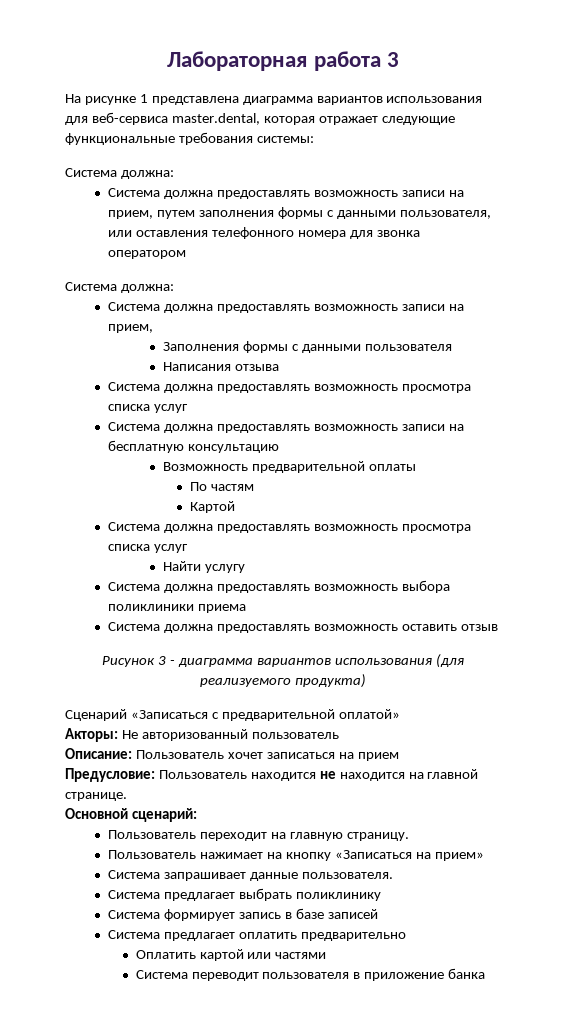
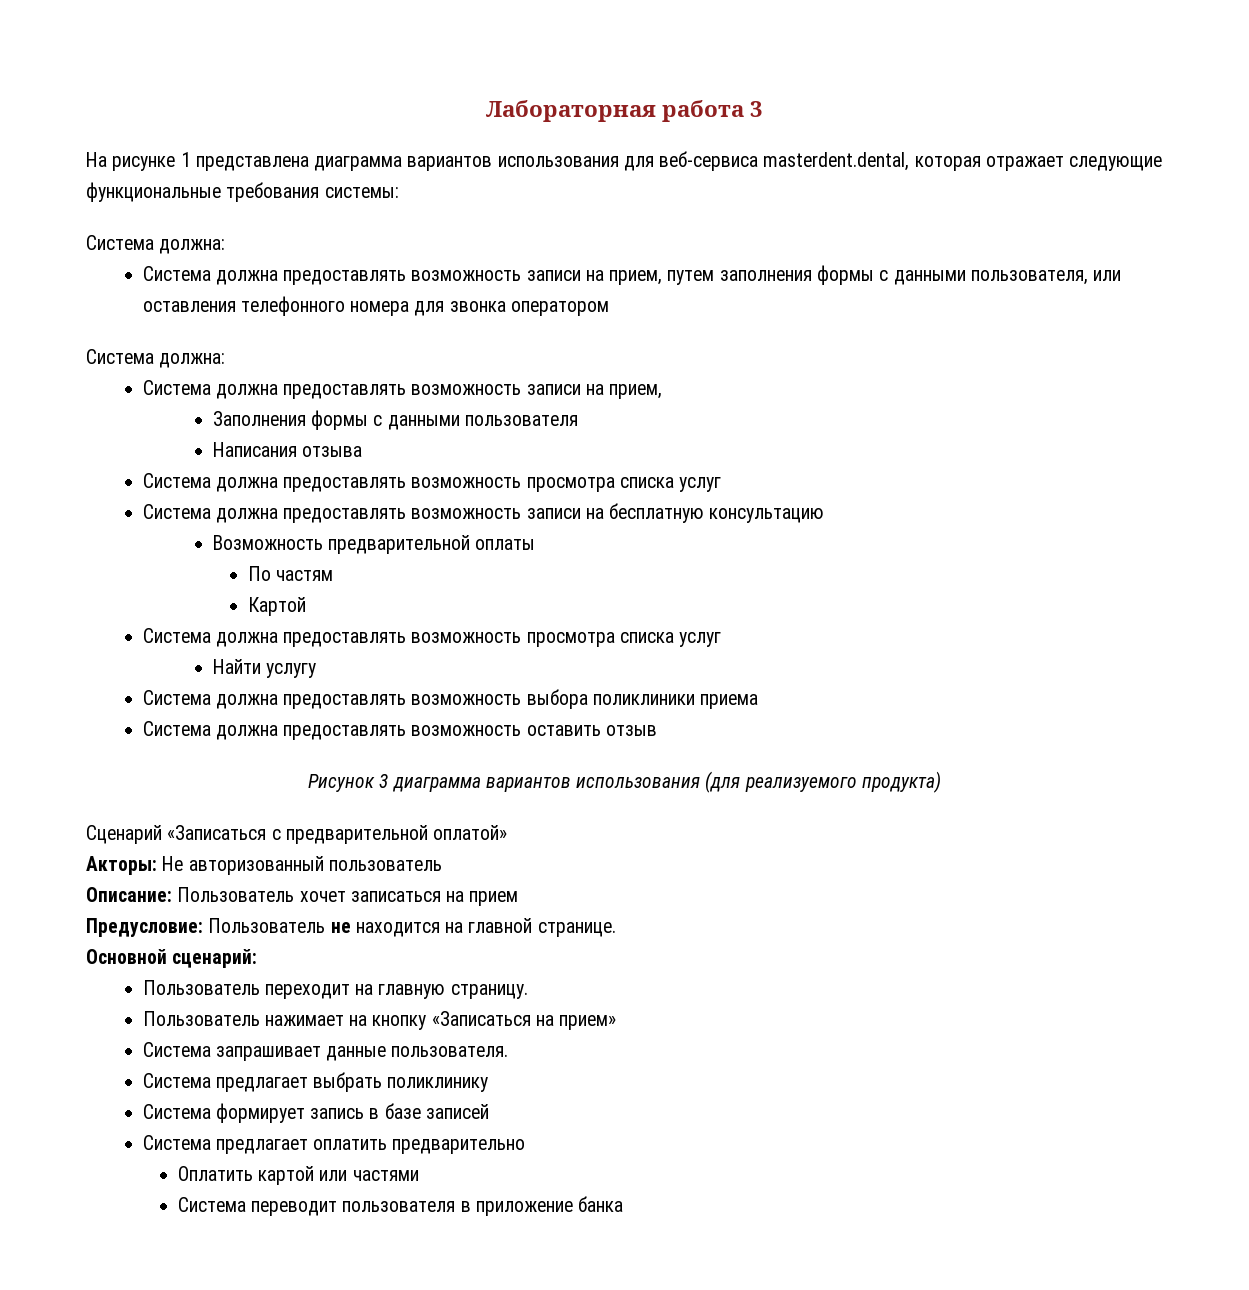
[171,113,260,125] master.dental, -> [763,152,910,171] masterdent.dental,
[170,660,176,665] - -> (389, 781) none
[250,772,316,781] находится -> (326, 925) none

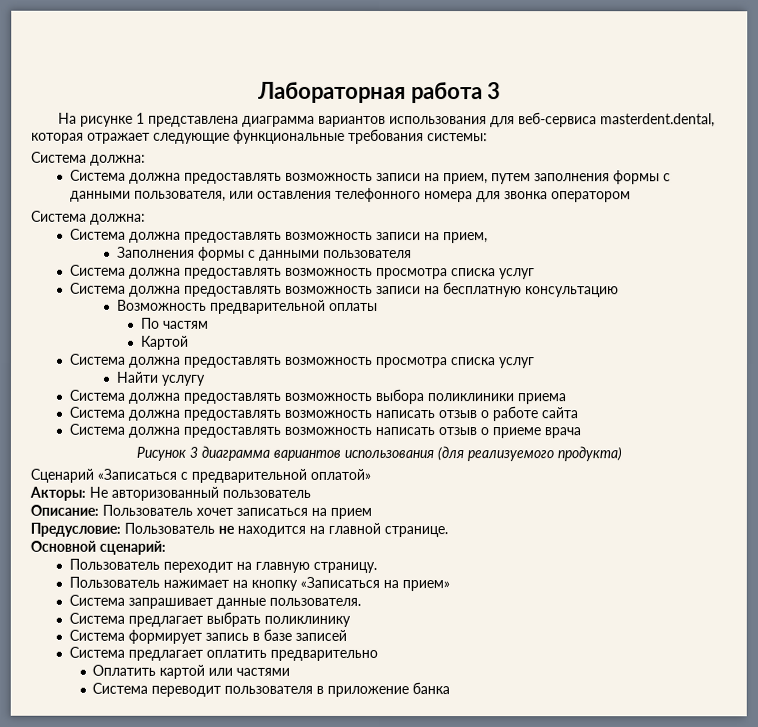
[212,442,363,457] // Написания отзыва -> (413, 254) none
[526,725,657,736] оставить отзыв -> [374,406,578,422] [68,423,581,439] написать отзыв о работе сайта // Система должна предоставлять возможность написать отзыв о приеме врача

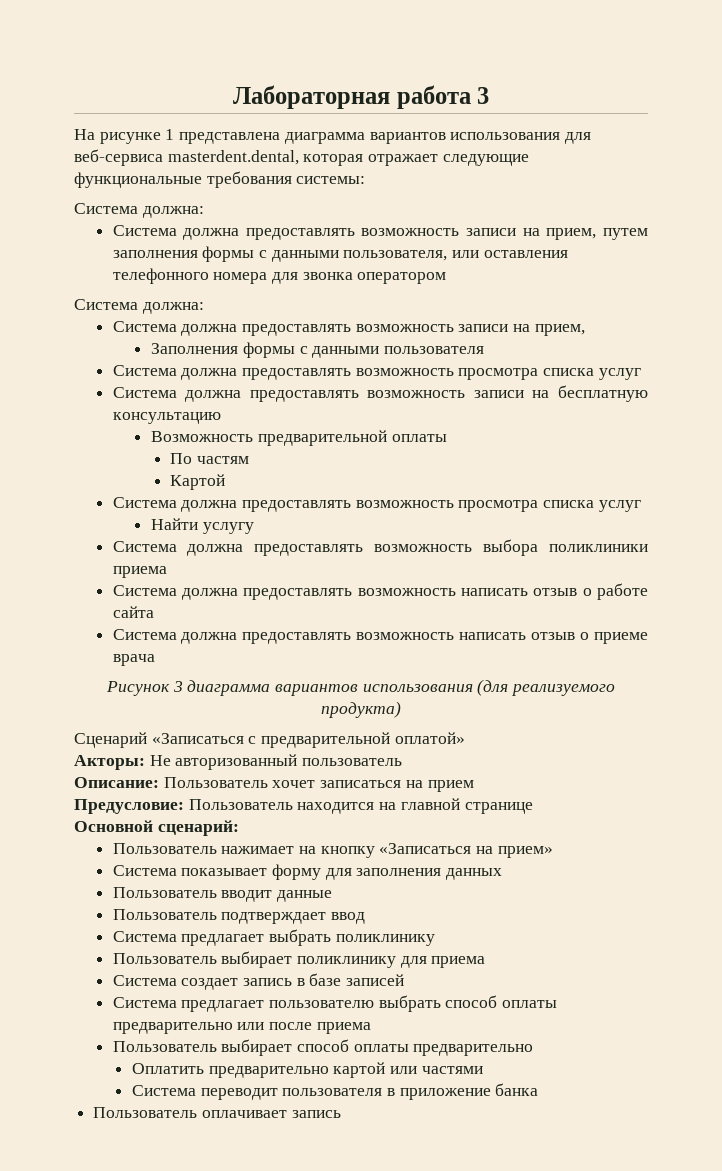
[218,525,235,534] не -> (293, 804) none
[384,526,448,538] странице. -> [464,802,533,814] странице
[68,558,377,573] // Пользователь переходит на главную страницу. -> (239, 828) none
[127,597,361,609] запрашивает данные пользователя. -> [181,864,503,880] [112,887,333,902] [112,909,366,924] показывает форму для заполнения данных // Пользователь вводит данные // Пользователь подтверждает ввод
[68,629,202,644] // Система формирует -> [112,951,486,968] [112,975,239,990] // Пользователь выбирает поликлинику для приема // Система создает
[205,649,267,658] оплатить -> [269,995,558,1012] [112,1022,371,1034] [112,1039,409,1056] пользователю выбрать способ оплаты предварительно или после приема // Пользователь выбирает способ оплаты
(157, 670) none -> [208,1066,329,1078] предварительно
(451, 688) none -> [93,1107,341,1118] // Пользователь оплачивает запись

